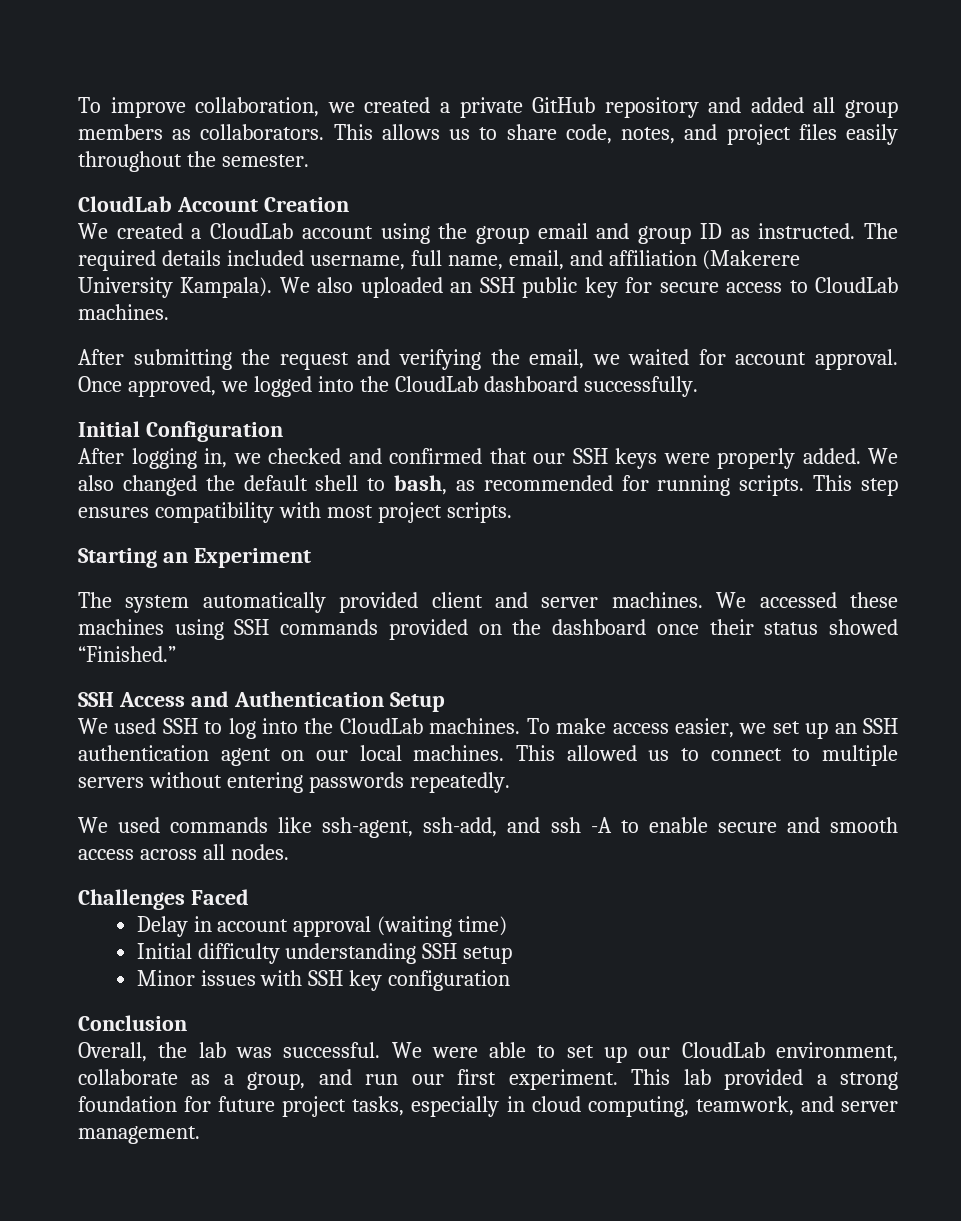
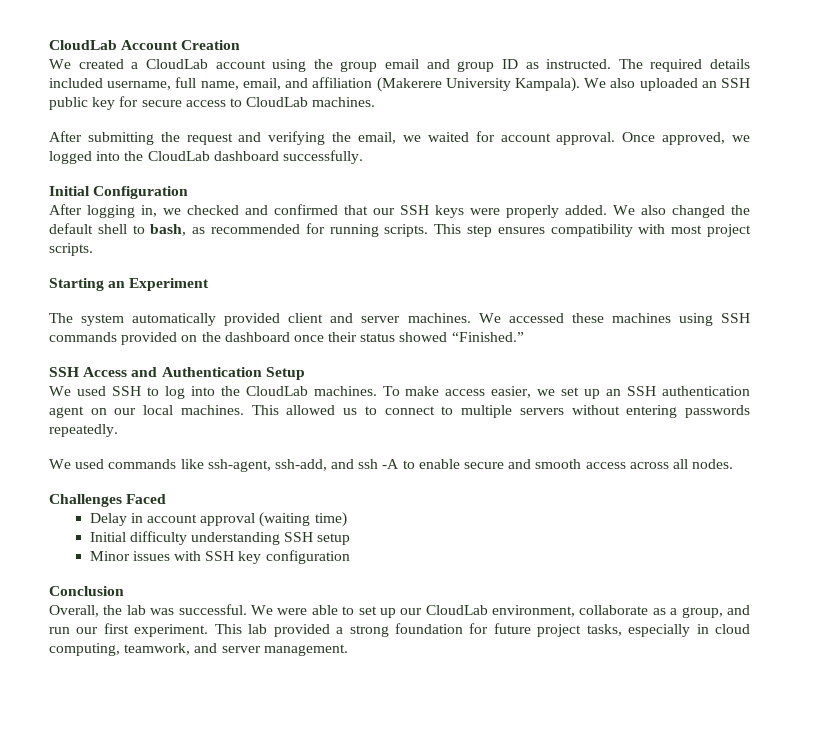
[78,97,899,118] [78,124,899,145] [78,151,309,172] To improve collaboration, we created a private GitHub repository and added all group members as collaborators. This allows us to share code, notes, and project files easily throughout the semester. // -> (49, 45) none

